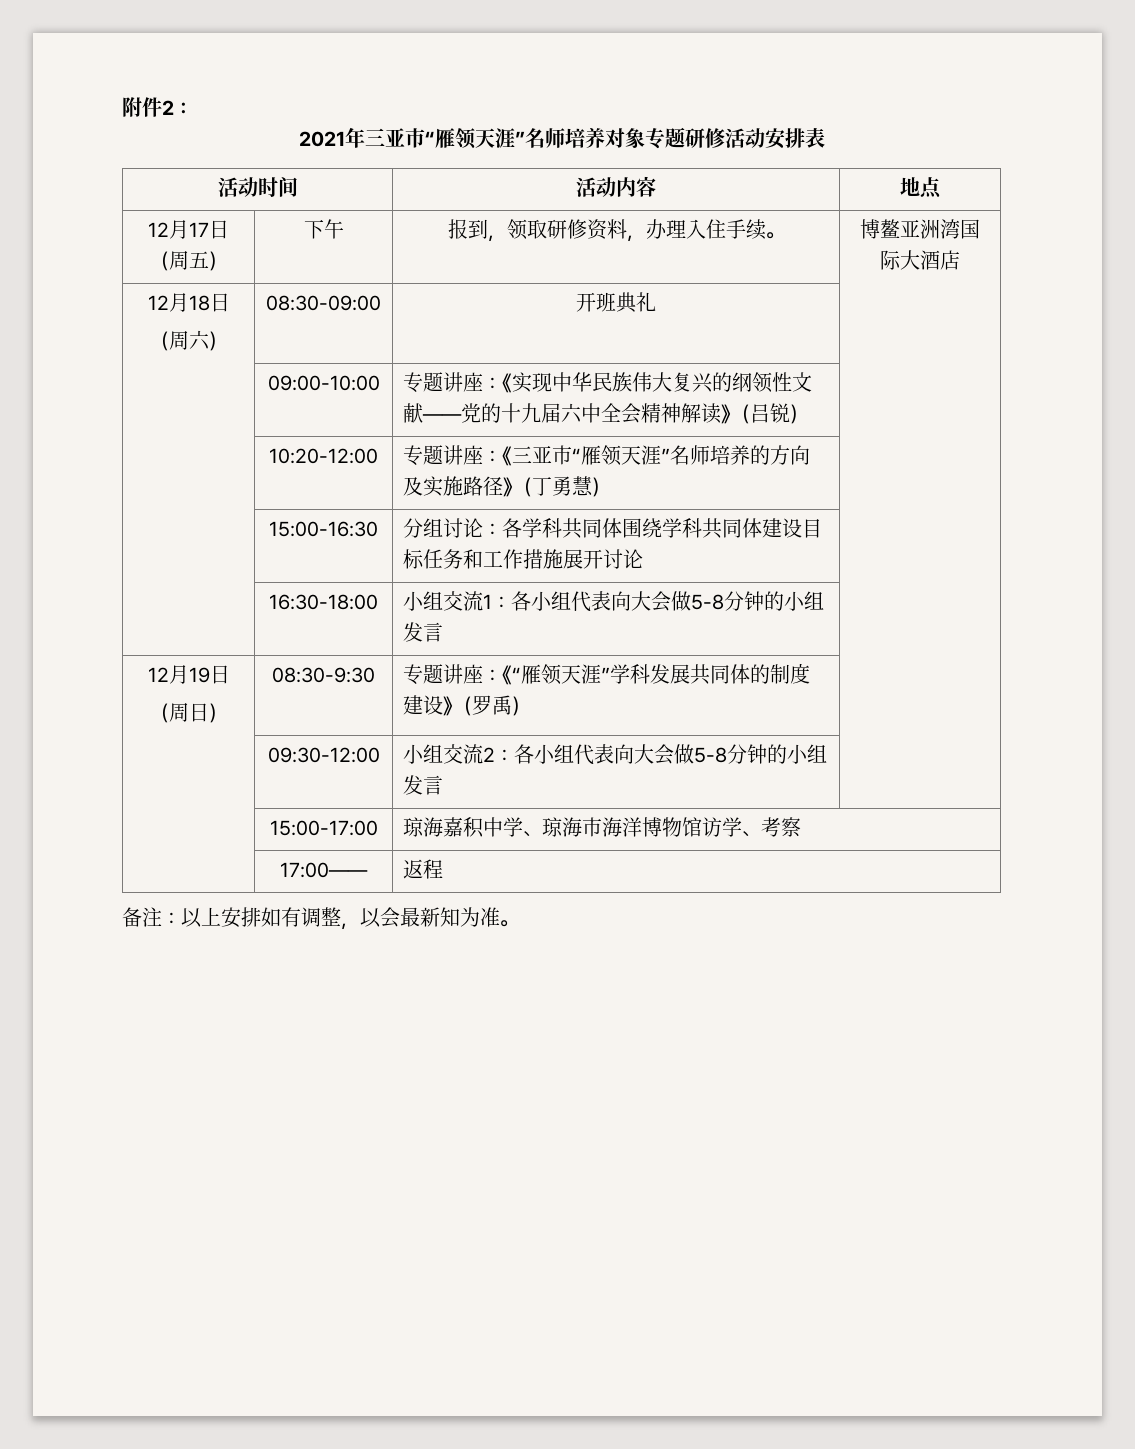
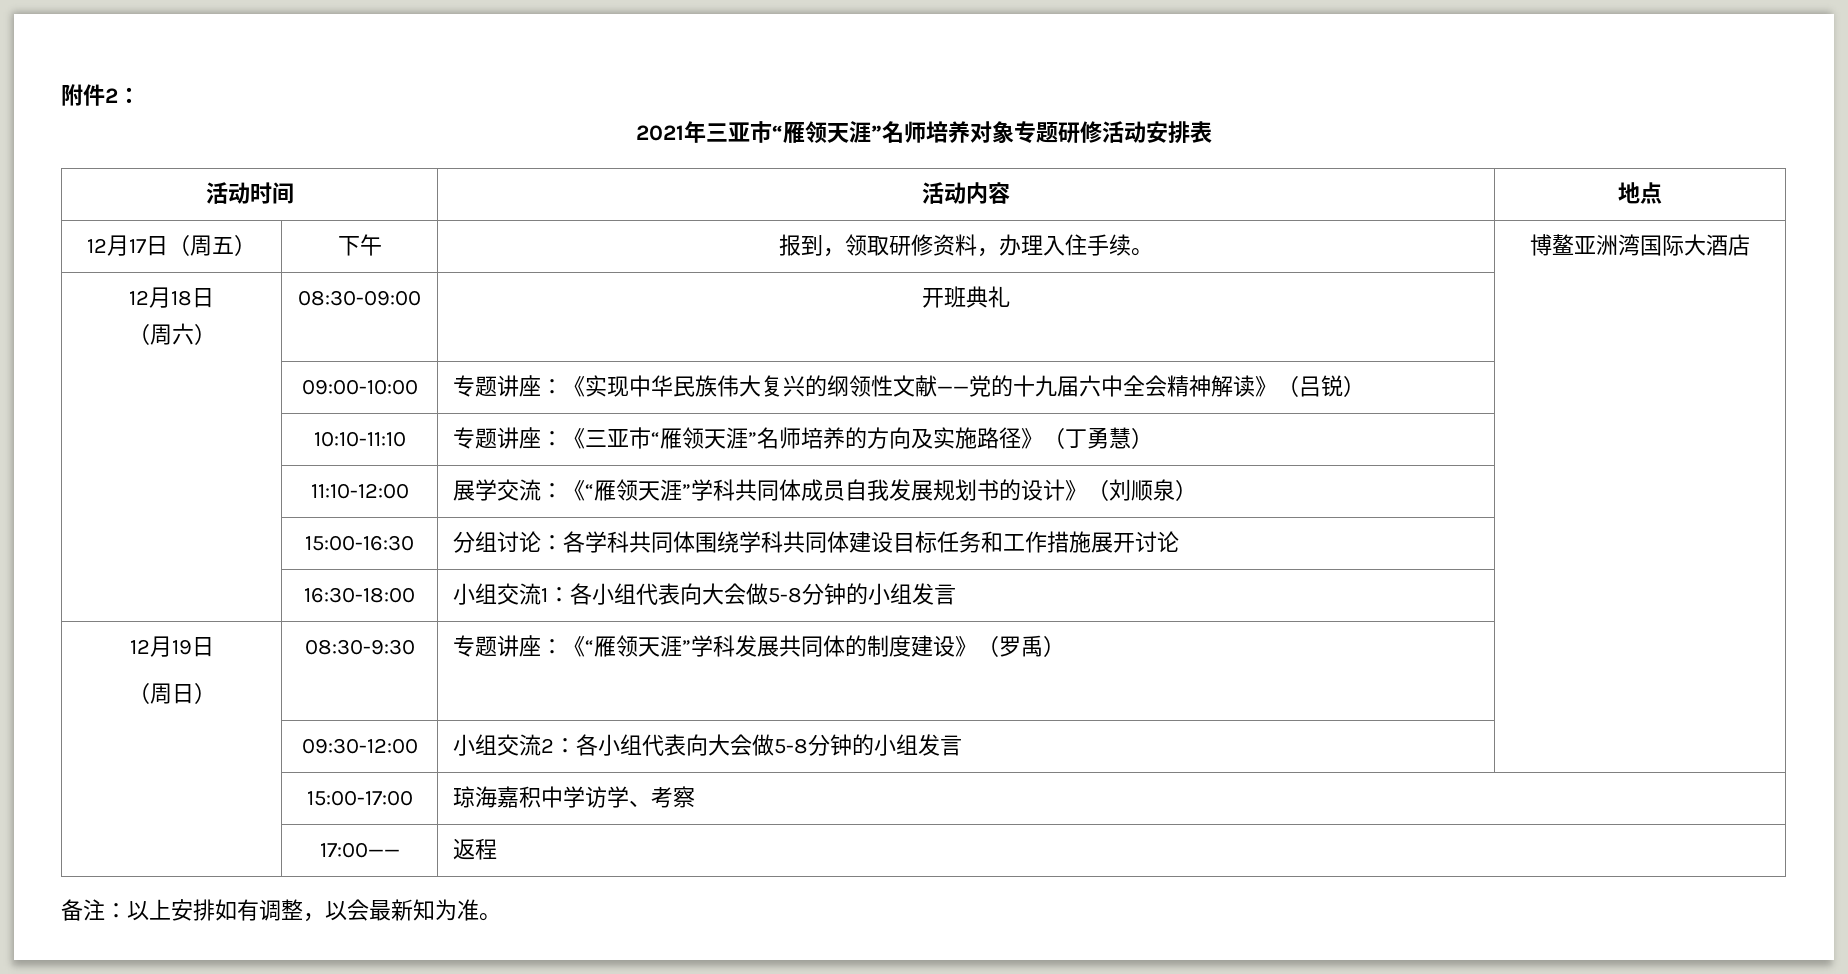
[269,448,378,464] 10:20-12:00 -> [313,431,406,447] 10:10-11:10
(612, 487) none -> [310,483,409,499] [452,479,1197,501] // | 11:10-12:00 | 展学交流：《“雁领天涯”学科共同体成员自我发展规划书的设计》（刘顺泉） |
[523,817,703,837] 、琼海市海洋博物馆 -> (585, 797) none

